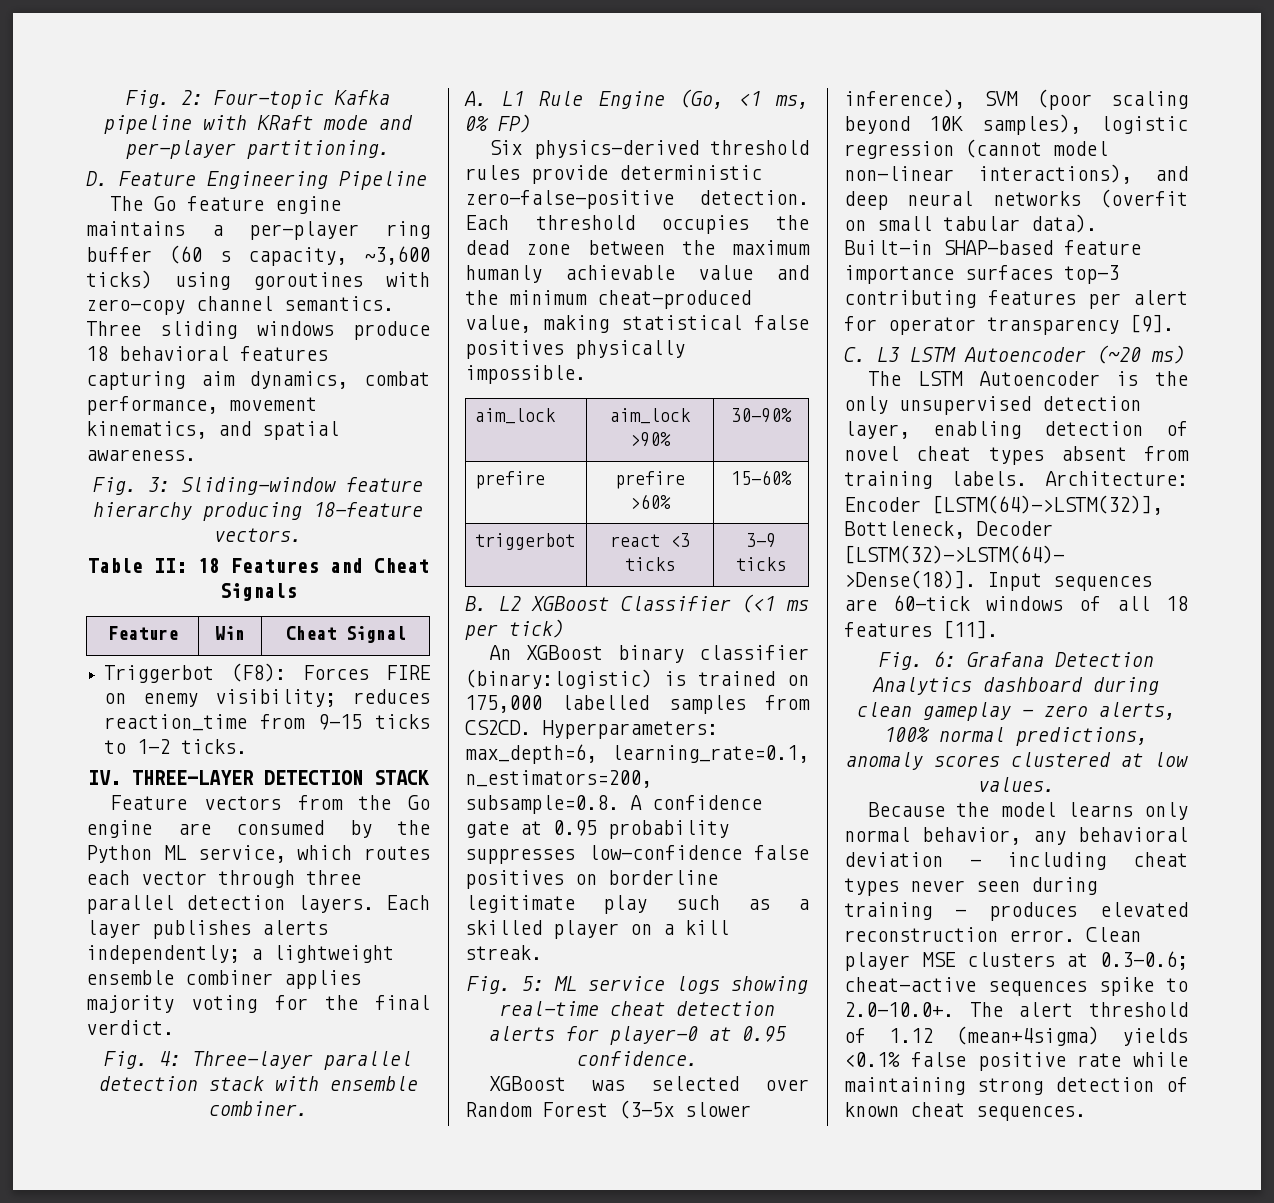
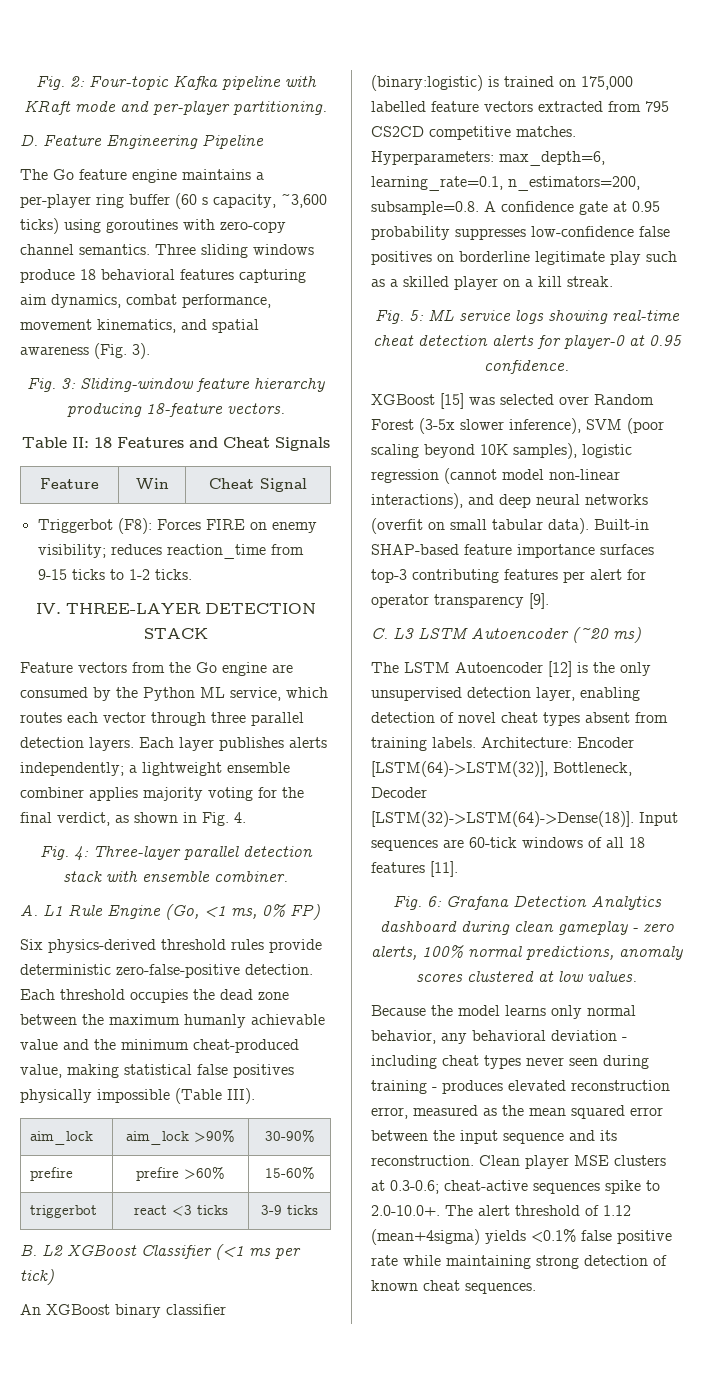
[86,449,196,461] awareness. -> [20,343,150,359] awareness (Fig. 3).
[86,1020,174,1035] verdict. -> [57,812,246,826] verdict, as shown in Fig. 4.
[465,365,586,384] impossible. -> [97,1088,255,1104] impossible (Table III).
[668,695,810,714] [465,720,531,735] samples from CS2CD. -> [431,101,669,112] [371,126,576,140] feature vectors extracted from 795 CS2CD competitive matches.
(567, 1083) none -> [440,393,464,409] [15]
(1100, 378) none -> [548,661,572,677] [12]
[1009,930,1075,942] error. -> [371,1105,663,1119] [371,1130,617,1144] [371,1155,474,1166] error, measured as the mean squared error between the input sequence and its reconstruction.

